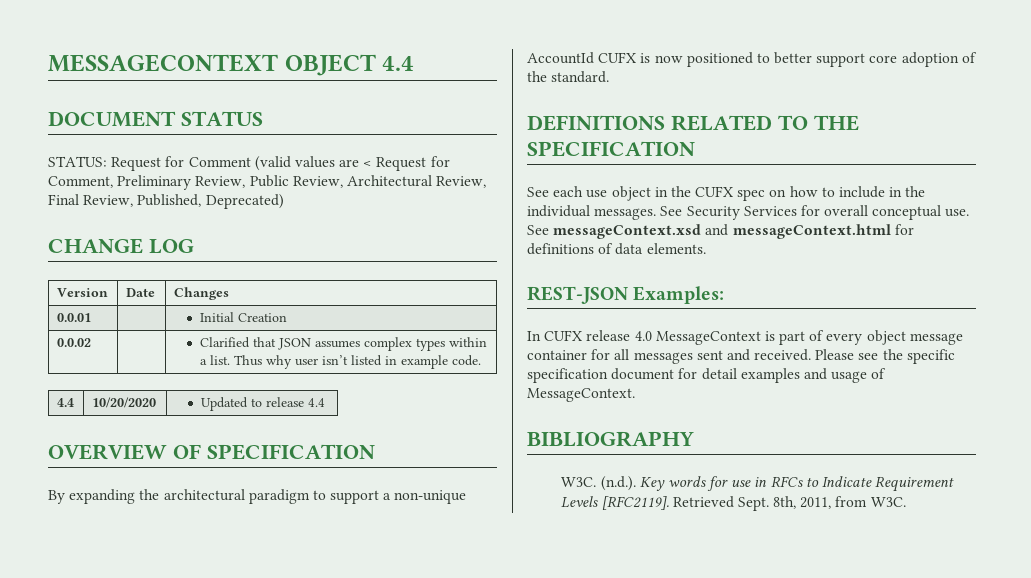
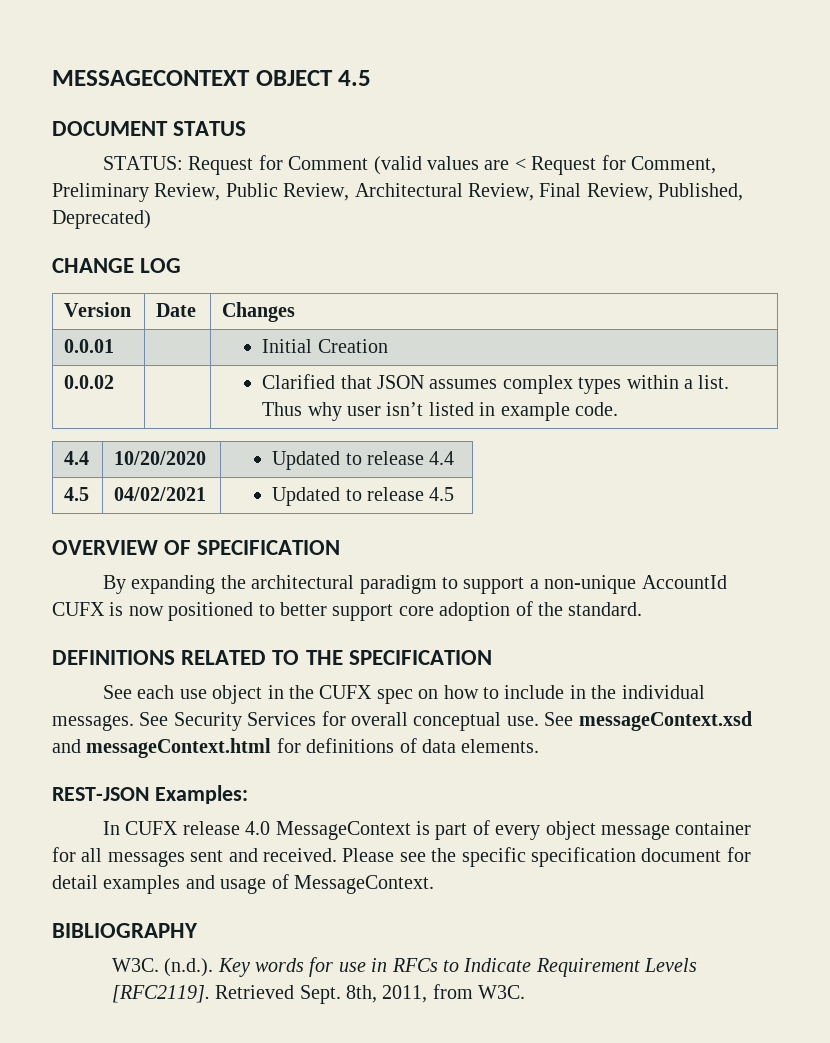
[382,56,415,71] 4.4 -> [338,70,372,86] 4.5
(325, 402) none -> [64,487,90,501] [114,487,207,501] [272,487,455,506] // 4.5 | 04/02/2021 | Updated to release 4.5

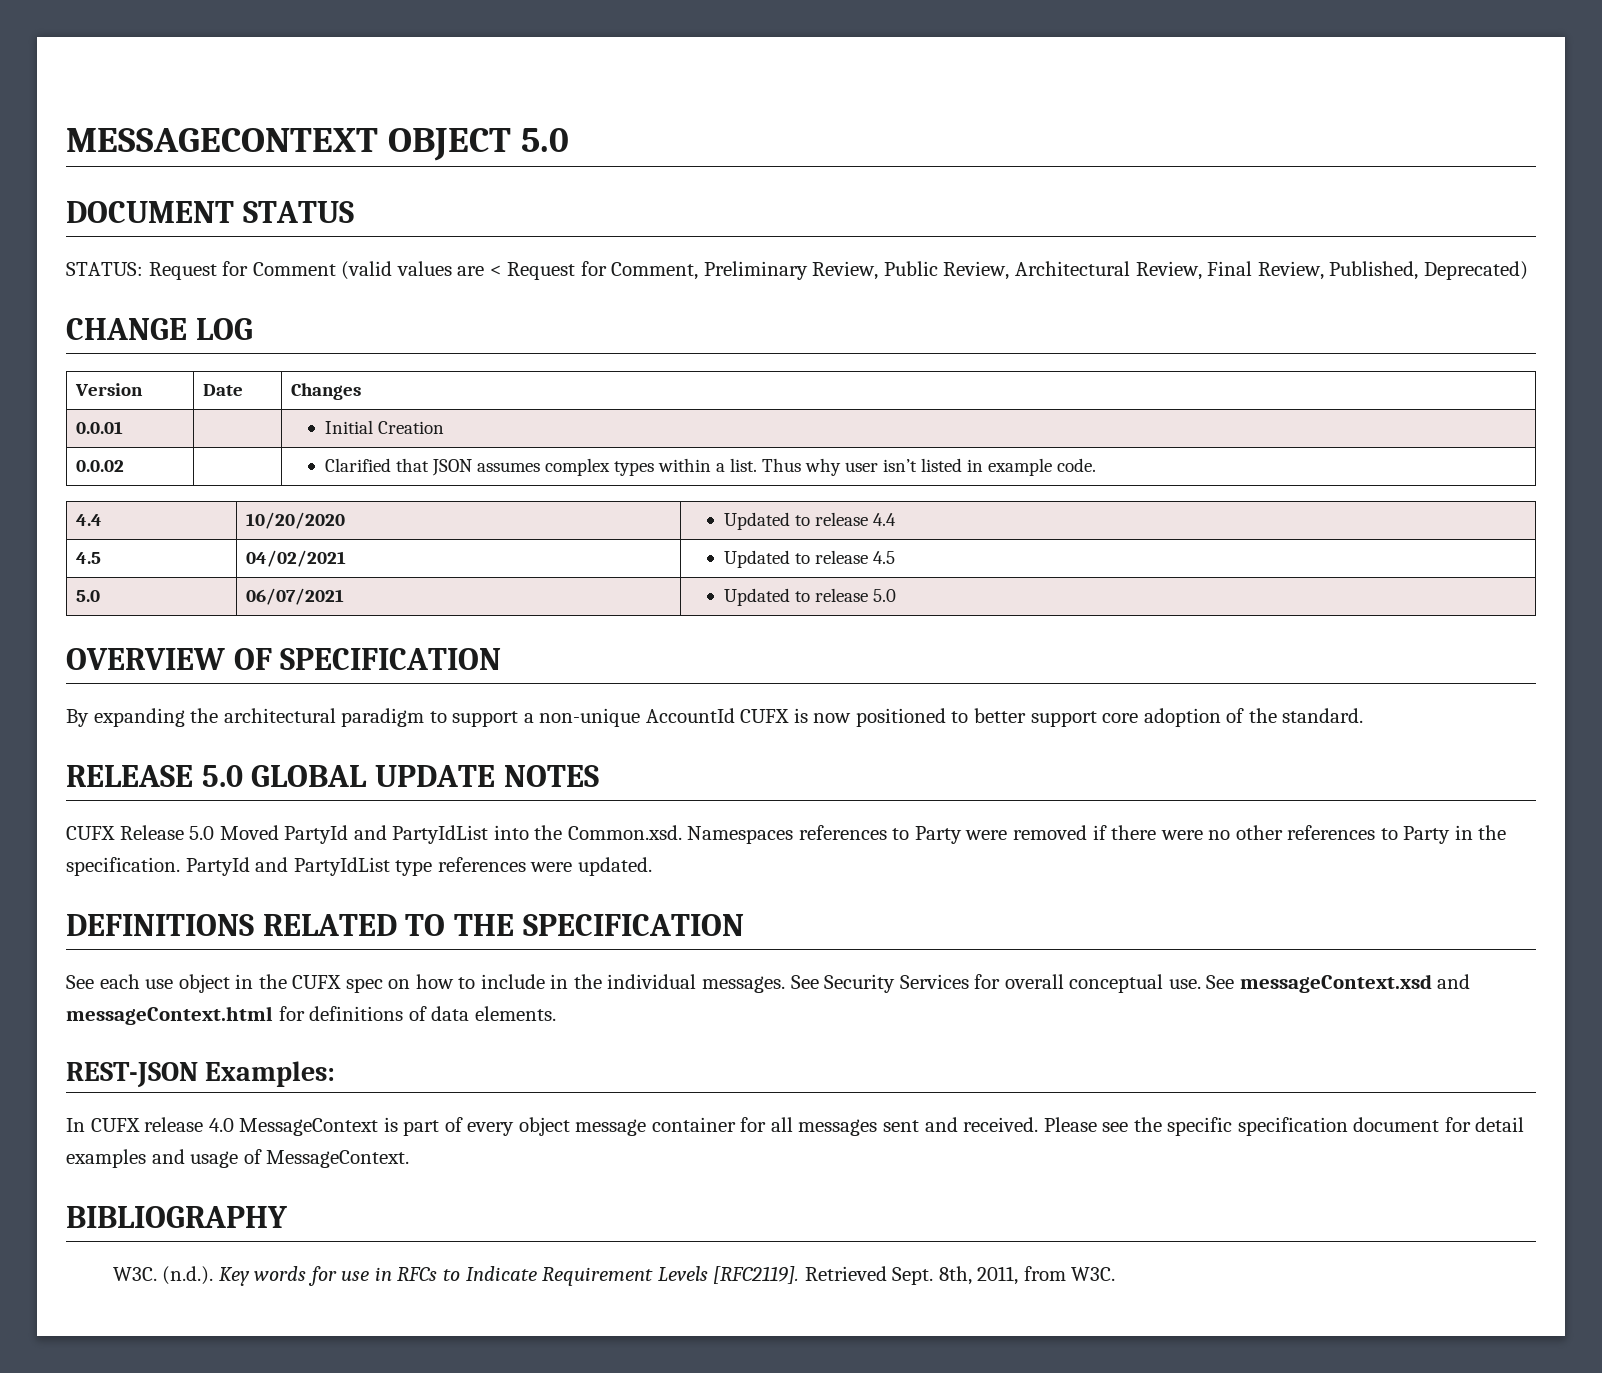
[338,70,372,86] 4.5 -> [520,128,569,152] 5.0
(455, 494) none -> [75,590,100,602] [245,588,344,605] [723,588,896,606] // 5.0 | 06/07/2021 | Updated to release 5.0
(643, 609) none -> [66,765,599,787] [66,825,1507,844] [66,857,652,876] // RELEASE 5.0 GLOBAL UPDATE NOTES // CUFX Release 5.0 Moved PartyId and PartyIdList into the Common.xsd. Namespaces references to Party were removed if there were no other references to Party in the specification. PartyId and PartyIdList type references were updated.

